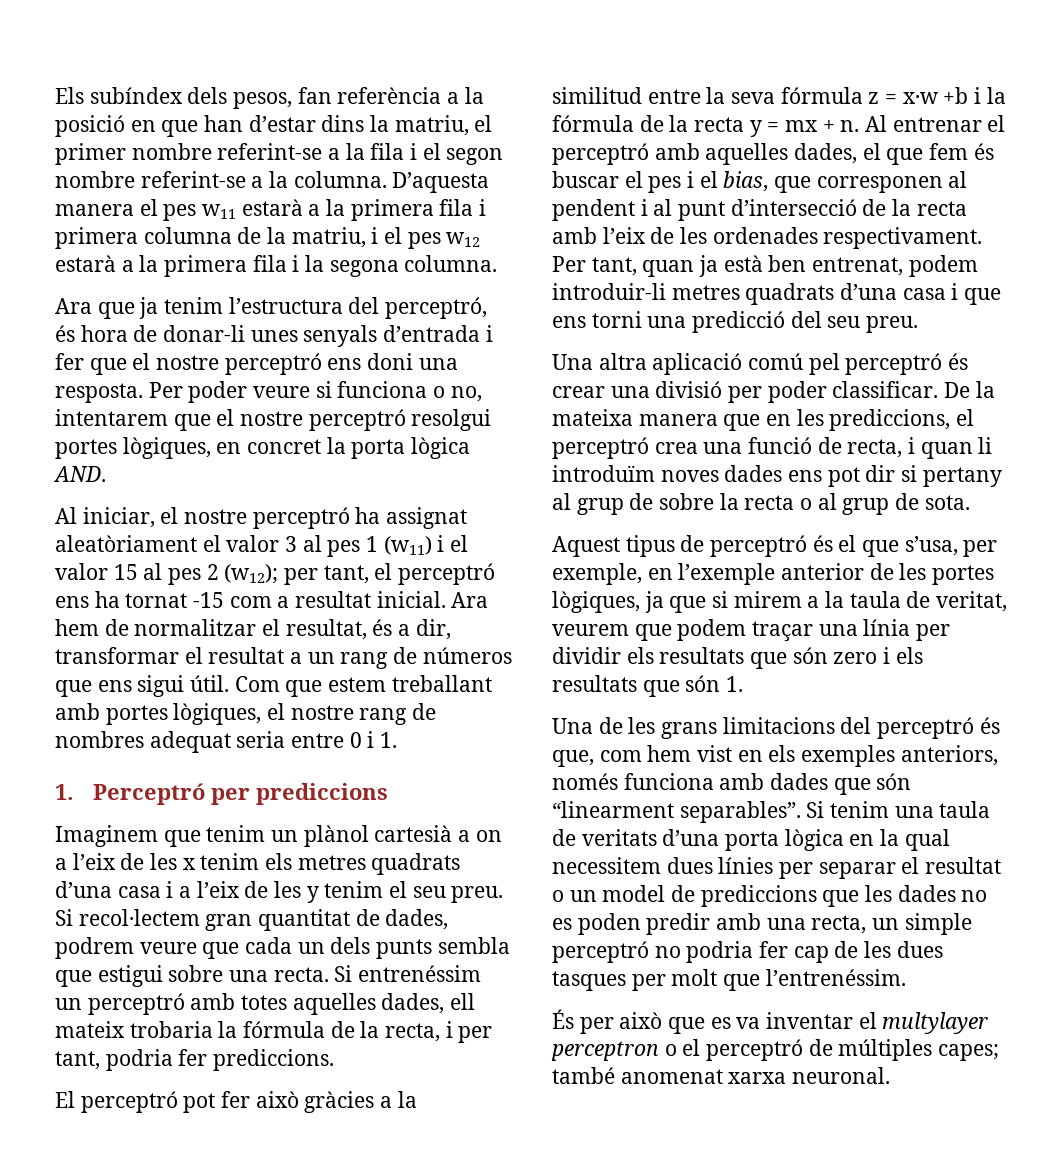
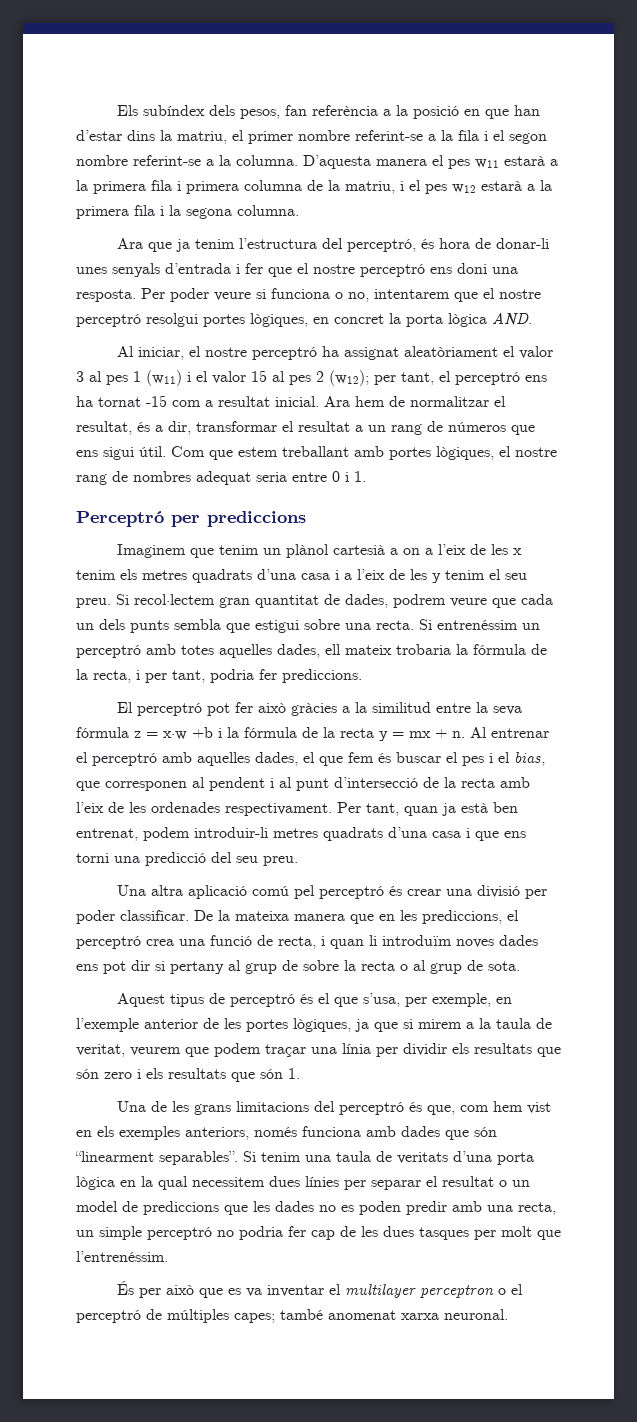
[55,784,73,800] 1. -> (366, 476) none
[882,1012,989,1034] multylayer -> [345,1284,417,1298] multilayer

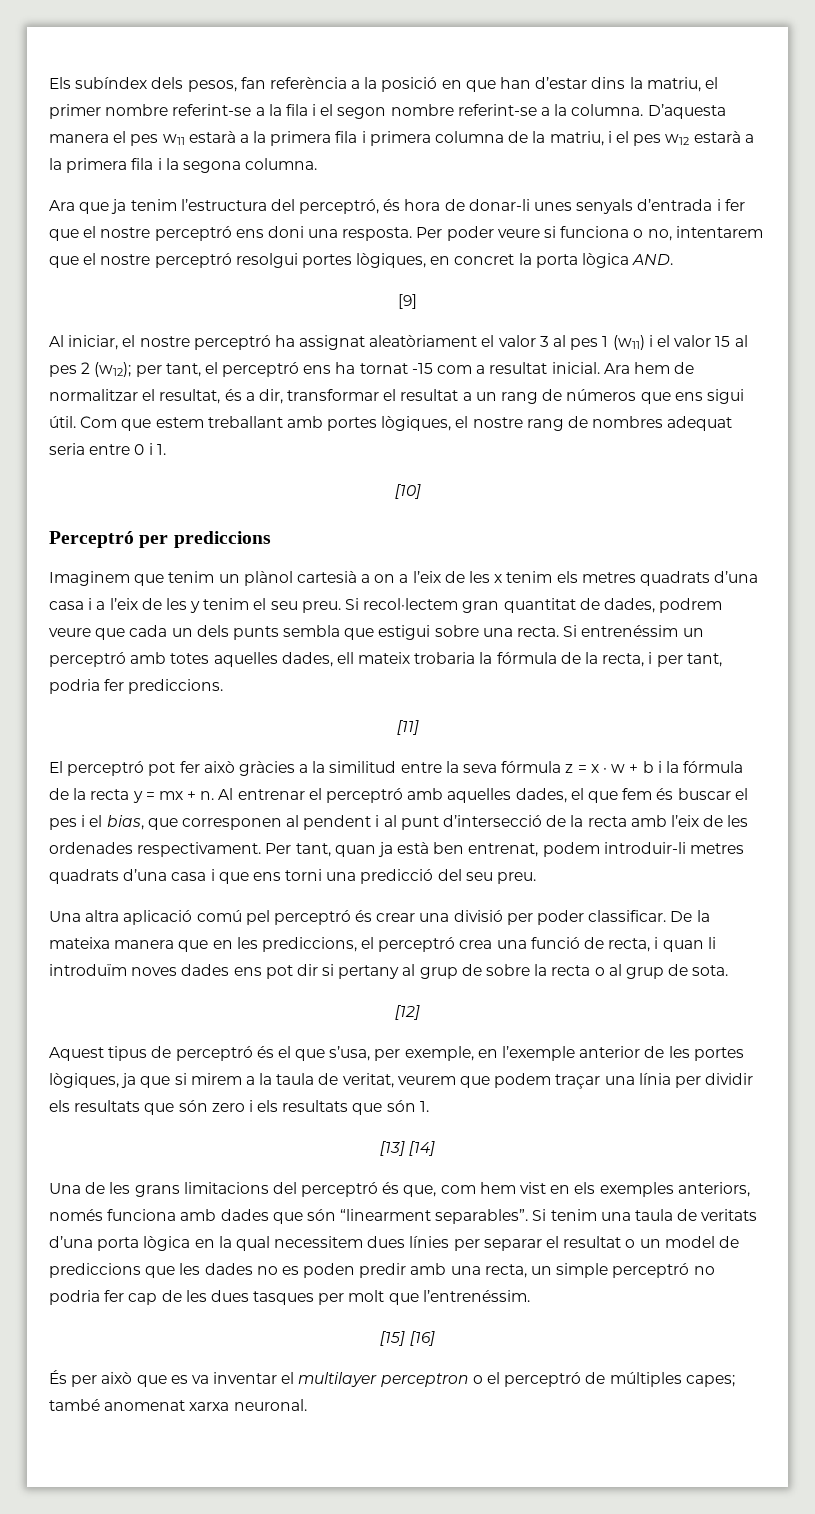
(532, 319) none -> [398,294,417,309] // [9]
(366, 476) none -> [394,484,421,499] // [10]
(362, 676) none -> [396,720,419,735] // [11]
[163,727,213,740] x·w +b -> [590,761,654,773] x · w + b
(520, 966) none -> [395,1005,420,1020] // [12]
(300, 1073) none -> [379,1141,436,1156] // [13] [14]
(168, 1256) none -> [380,1331,435,1346] // [15] [16]

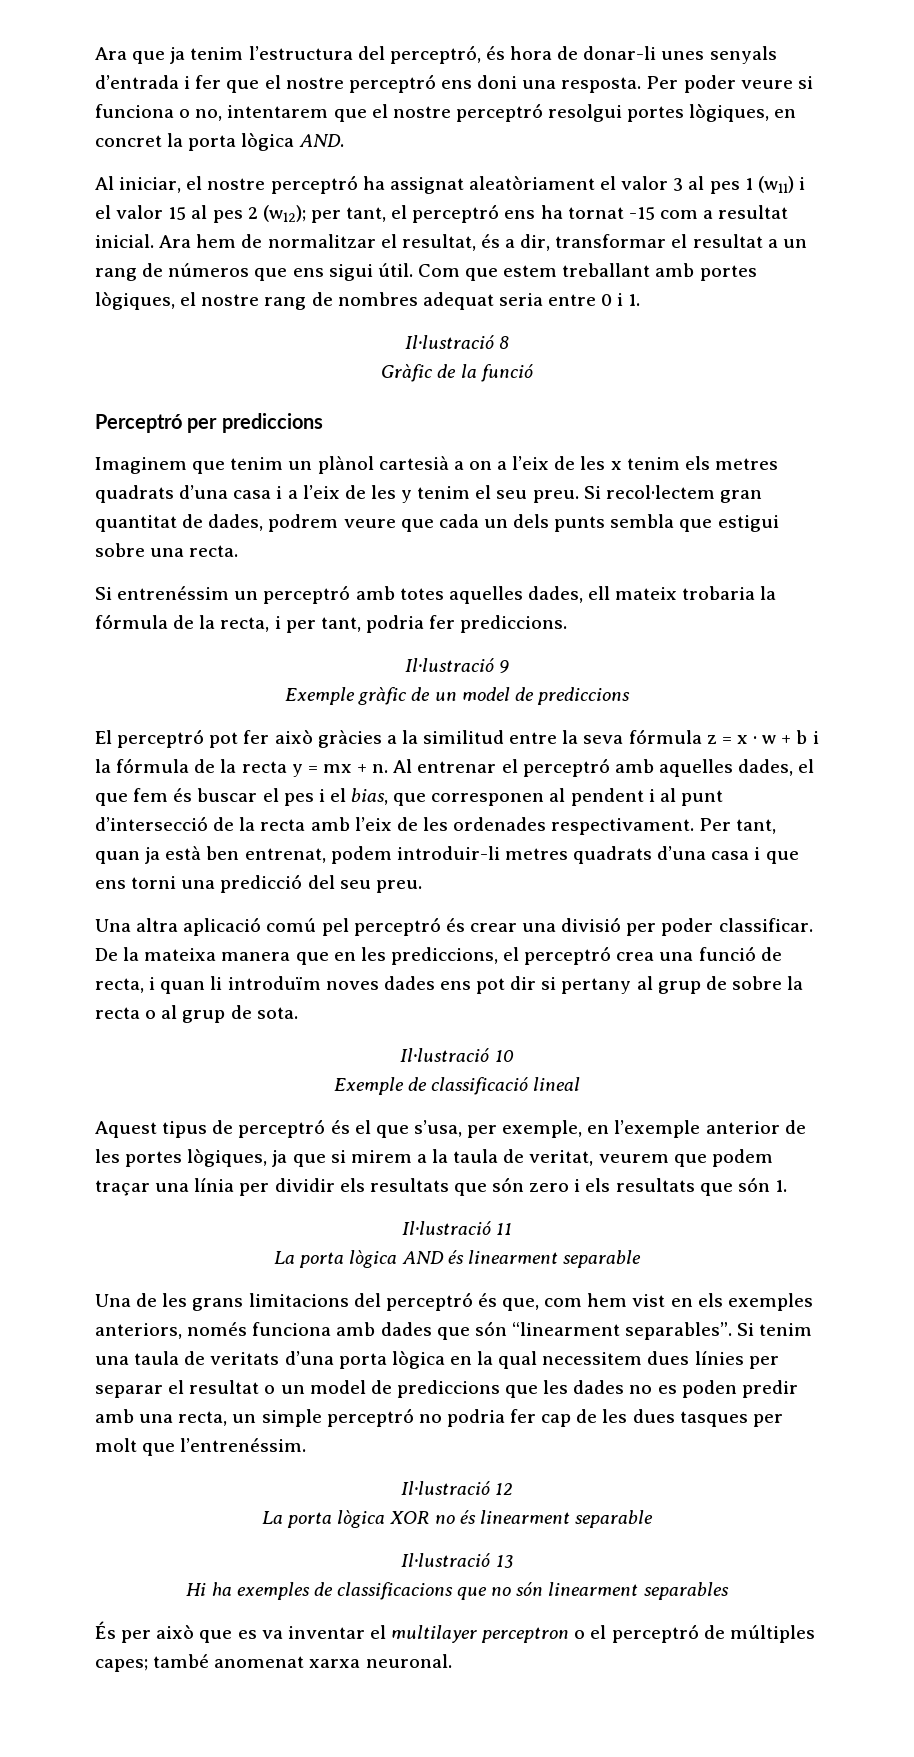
[49,77,718,92] [49,104,726,119] [49,131,754,146] [49,158,318,173] Els subíndex dels pesos, fan referència a la posició en que han d’estar dins la matriu, el primer nombre referint-se a la fila i el segon nombre referint-se a la columna. D’aquesta manera el pes w11 estarà a la primera fila i primera columna de la matriu, i el pes w12 estarà a la primera fila i la segona columna. // -> (95, 53) none
[398,294,417,309] // [9] -> (344, 140) none
[394,484,421,499] [10] -> [404,335,510,349] [381,364,533,382] Il·lustració 8 // Gràfic de la funció
(560, 631) none -> (239, 551) //
[396,720,419,735] [11] -> [404,658,510,673] [285,687,630,705] Il·lustració 9 // Exemple gràfic de un model de prediccions
[395,1005,420,1020] [12] -> [400,1048,514,1062] [333,1077,581,1095] Il·lustració 10 // Exemple de classificació lineal
[379,1141,436,1156] [13] [14] -> [401,1221,513,1235] [274,1250,641,1268] Il·lustració 11 // La porta lògica AND és linearment separable
[380,1331,435,1346] [15] [16] -> [400,1481,514,1495] [262,1510,653,1528] [401,1553,513,1568] [186,1582,729,1600] Il·lustració 12 // La porta lògica XOR no és linearment separable // Il·lustració 13 // Hi ha exemples de classificacions que no són linearment separables

